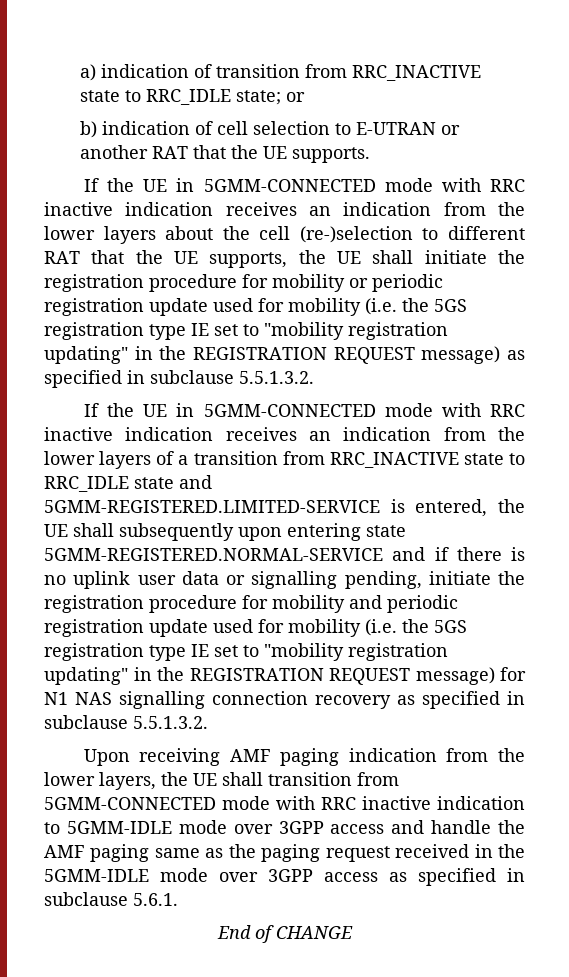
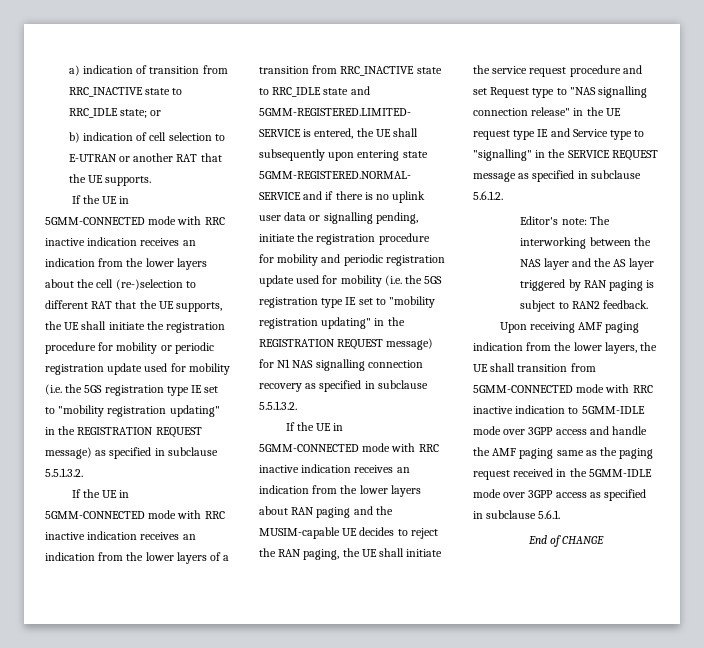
(208, 722) none -> [285,422,344,431] [259,443,439,452] [259,464,410,473] [259,485,421,497] [259,506,393,518] [259,527,438,539] [259,548,443,560] [473,65,642,77] [473,86,648,98] [473,107,621,116] [473,128,645,140] [473,149,658,161] [473,170,641,182] [473,191,503,200] [520,216,610,225] [520,237,651,249] [520,258,654,270] [520,279,655,291] [520,300,649,312] // If the UE in 5GMM-CONNECTED mode with RRC inactive indication receives an indication from the lower layers about RAN paging and the MUSIM-capable UE decides to reject the RAN paging, the UE shall initiate the service request procedure and set Request type to "NAS signalling connection release" in the UE request type IE and Service type to "signalling" in the SERVICE REQUEST message as specified in subclause 5.6.1.2. // Editor's note: The interworking between the NAS layer and the AS layer triggered by RAN paging is subject to RAN2 feedback.

